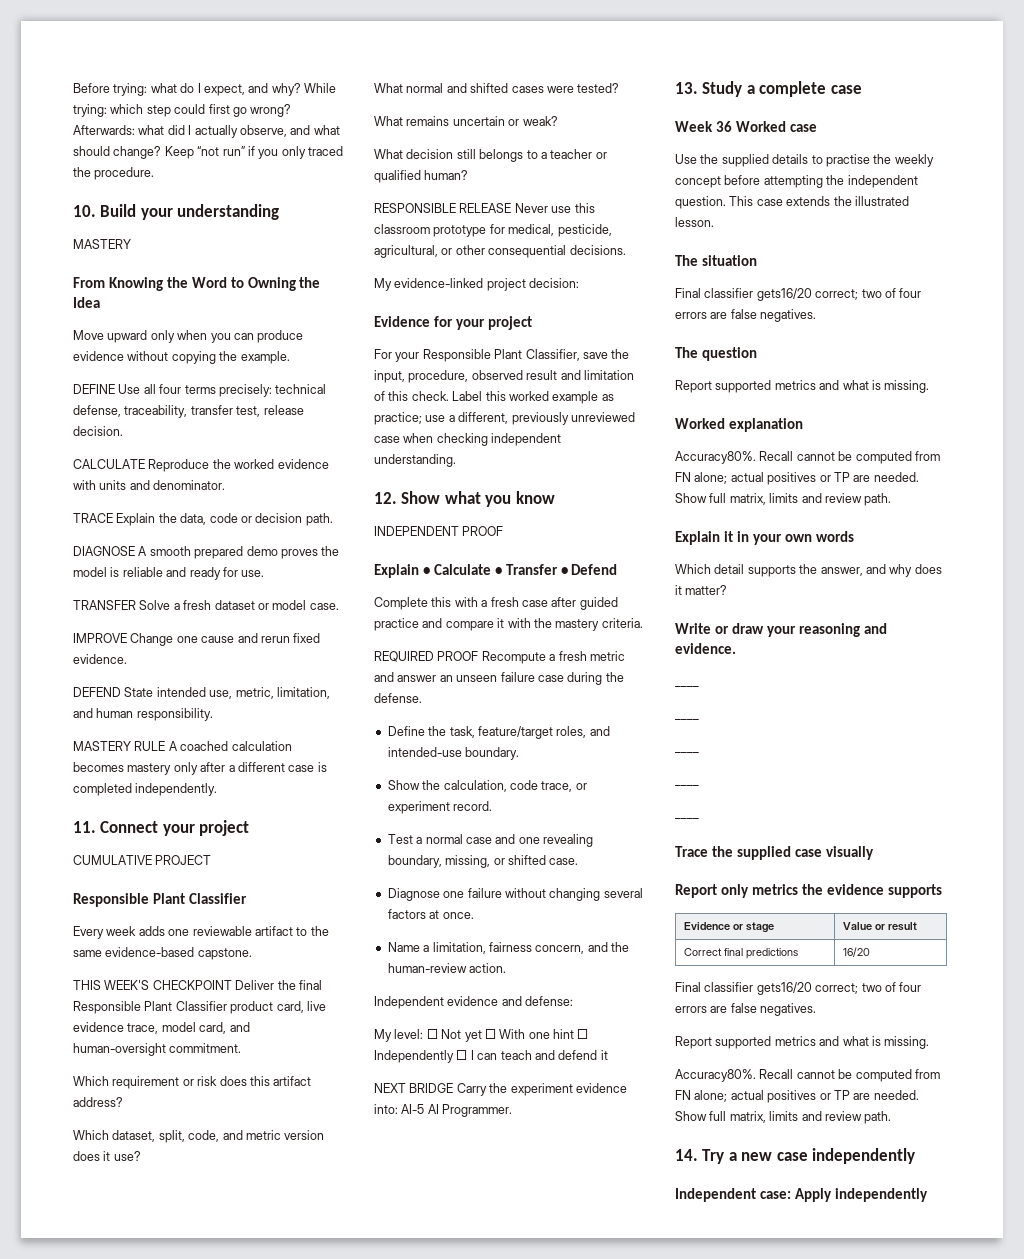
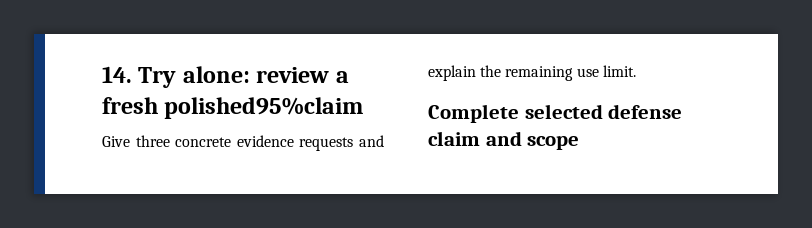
[73,83,336,96] [73,104,292,117] [73,125,340,138] [73,146,343,159] [73,167,155,180] [73,204,280,220] [73,239,131,249] [73,277,321,291] [73,297,100,308] [73,330,304,343] [73,351,290,364] [73,384,327,397] [73,405,304,418] [73,426,123,436] [73,459,329,472] [73,480,226,490] [73,513,333,526] [73,546,340,559] [73,567,265,580] [73,600,339,610] [73,633,321,646] [73,654,127,664] [73,687,330,699] [73,708,213,721] [73,741,292,751] [73,762,327,775] [73,783,218,796] [73,820,250,836] [73,855,212,865] [73,893,247,907] [73,926,329,939] [73,947,252,960] [73,980,322,990] [73,1001,326,1014] [73,1022,250,1034] [73,1043,242,1056] [73,1076,312,1089] [73,1097,123,1107] [73,1130,325,1143] [73,1151,141,1161] [374,83,620,93] [374,116,558,126] [374,149,607,162] [374,170,469,183] [374,203,595,213] [374,224,612,237] [374,245,626,258] [374,278,580,291] [374,316,532,330] [374,349,630,362] [374,370,634,383] [374,391,614,404] [374,412,635,425] [374,433,562,446] [374,454,456,467] [374,491,555,507] [374,526,504,536] [374,564,618,578] [374,597,618,610] [374,618,643,631] [374,651,625,664] [374,672,624,685] [374,693,422,703] [387,726,610,739] [387,747,520,760] [387,780,587,792] [387,801,493,814] [387,834,593,847] [387,855,579,868] [387,888,643,901] [387,909,474,919] [387,942,629,954] [387,963,507,973] [374,996,574,1009] [374,1029,589,1042] [374,1050,608,1063] [374,1083,627,1096] [374,1104,513,1117] [675,81,862,97] [675,121,817,132] [675,154,934,167] [675,175,918,188] [675,196,909,209] [675,217,714,227] [675,255,757,266] [675,288,922,301] [675,309,817,322] [675,347,757,361] [675,380,930,393] [675,418,803,432] [675,451,940,464] [675,472,919,485] [675,493,892,506] [675,531,854,545] [675,564,942,577] [675,585,728,595] [675,623,887,637] [675,643,736,654] [675,686,699,687] [675,719,699,720] [675,752,699,753] [675,785,699,786] [675,818,699,819] [675,846,874,860] [675,884,942,898] [684,922,775,933] [843,922,918,931] [684,948,799,959] [843,947,871,957] [675,982,922,995] [675,1003,817,1016] [675,1036,930,1049] [675,1069,940,1082] [675,1090,919,1103] [675,1111,892,1124] [675,1148,916,1164] [675,1188,928,1202] Before trying: what do I expect, and why? While trying: which step could first go wrong? Afterwards: what did I actually observe, and what should change? Keep “not run” if you only traced the procedure. // 10. Build your understanding // MASTERY // From Knowing the Word to Owning the Idea // Move upward only when you can produce evidence without copying the example. // DEFINE Use all four terms precisely: technical defense, traceability, transfer test, release decision. // CALCULATE Reproduce the worked evidence with units and denominator. // TRACE Explain the data, code or decision path. // DIAGNOSE A smooth prepared demo proves the model is reliable and ready for use. // TRANSFER Solve a fresh dataset or model case. // IMPROVE Change one cause and rerun fixed evidence. // DEFEND State intended use, metric, limitation, and human responsibility. // MASTERY RULE A coached calculation becomes mastery only after a different case is completed independently. // 11. Connect your project // CUMULATIVE PROJECT // Responsible Plant Classifier // Every week adds one reviewable artifact to the same evidence-based capstone. // THIS WEEK'S CHECKPOINT Deliver the final Responsible Plant Classifier product card, live evidence trace, model card, and human-oversight commitment. // Which requirement or risk does this artifact address? // Which dataset, split, code, and metric version does it use? // What normal and shifted cases were tested? // What remains uncertain or weak? // What decision still belongs to a teacher or qualified human? // RESPONSIBLE RELEASE Never use this classroom prototype for medical, pesticide, agricultural, or other consequential decisions. // My evidence-linked project decision: // Evidence for your project // For your Responsible Plant Classifier, save the input, procedure, observed result and limitation of this check. Label this worked example as practice; use a different, previously unreviewed case when checking independent understanding. // 12. Show what you know // INDEPENDENT PROOF // Explain • Calculate • Transfer • Defend // Complete this with a fresh case after guided practice and compare it with the mastery criteria. // REQUIRED PROOF Recompute a fresh metric and answer an unseen failure case during the defense. // Define the task, feature/target roles, and intended-use boundary. // Show the calculation, code trace, or experiment record. // Test a normal case and one revealing boundary, missing, or shifted case. // Diagnose one failure without changing several factors at once. // Name a limitation, fairness concern, and the human-review action. // Independent evidence and defense: // My level: □ Not yet □ With one hint □ Independently □ I can teach and defend it // NEXT BRIDGE Carry the experiment evidence into: AI-5 AI Programmer. // 13. Study a complete case // Week 36 Worked case // Use the supplied details to practise the weekly concept before attempting the independent question. This case extends the illustrated lesson. // The situation // Final classifier gets16/20 correct; two of four errors are false negatives. // The question // Report supported metrics and what is missing. // Worked explanation // Accuracy80%. Recall cannot be computed from FN alone; actual positives or TP are needed. Show full matrix, limits and review path. // Explain it in your own words // Which detail supports the answer, and why does it matter? // Write or draw your reasoning and evidence. // ____ // ____ // ____ // ____ // ____ // Trace the supplied case visually // Report only metrics the evidence supports // Evidence or stage | Value or result // Correct final predictions | 16/20 // Final classifier gets16/20 correct; two of four errors are false negatives. // Report supported metrics and what is missing. // Accuracy80%. Recall cannot be computed from FN alone; actual positives or TP are needed. Show full matrix, limits and review path. // 14. Try a new case independently // Independent case: Apply independently -> [102,66,349,88] [102,97,364,119] [102,135,384,151] [428,65,636,81] [428,104,683,123] [428,131,580,150] 14. Try alone: review a fresh polished95%claim // Give three concrete evidence requests and explain the remaining use limit. // Complete selected defense claim and scope

